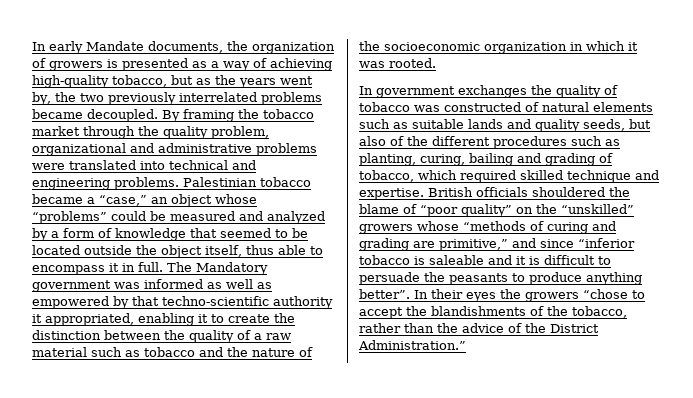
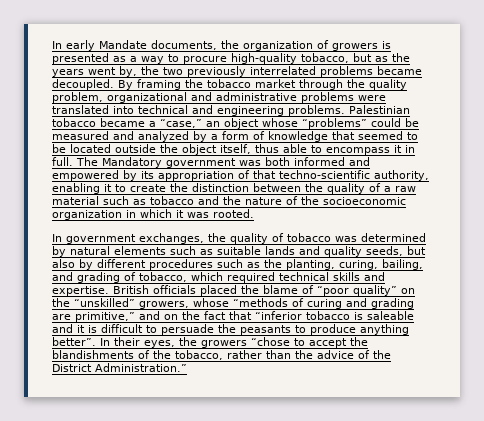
[253,58,332,71] of achieving -> [168,54,227,64] to procure
[144,279,272,289] [32,296,333,309] [32,313,134,326] informed as well as empowered by that techno-scientific authority it appropriated, -> [265,157,370,166] [52,170,429,181] both informed and empowered by its appropriation of that techno-scientific authority,
[458,85,527,98] exchanges -> [139,233,204,244] exchanges,
[444,102,539,112] constructed of -> [361,233,426,242] [52,246,66,257] determined by
[390,136,428,146] of the -> [79,259,93,270] by
(620, 142) none -> [264,259,282,268] the
[469,153,513,166] bailing -> [382,259,423,270] bailing,
[520,170,631,183] skilled technique -> [279,272,360,281] technical skills
[532,187,605,197] shouldered -> [200,285,237,296] placed
[359,224,413,234] growers -> [139,301,189,309] growers,
[540,239,574,248] since -> [164,311,252,320] on the fact that
[466,292,496,302] eyes -> [144,340,175,348] eyes,

